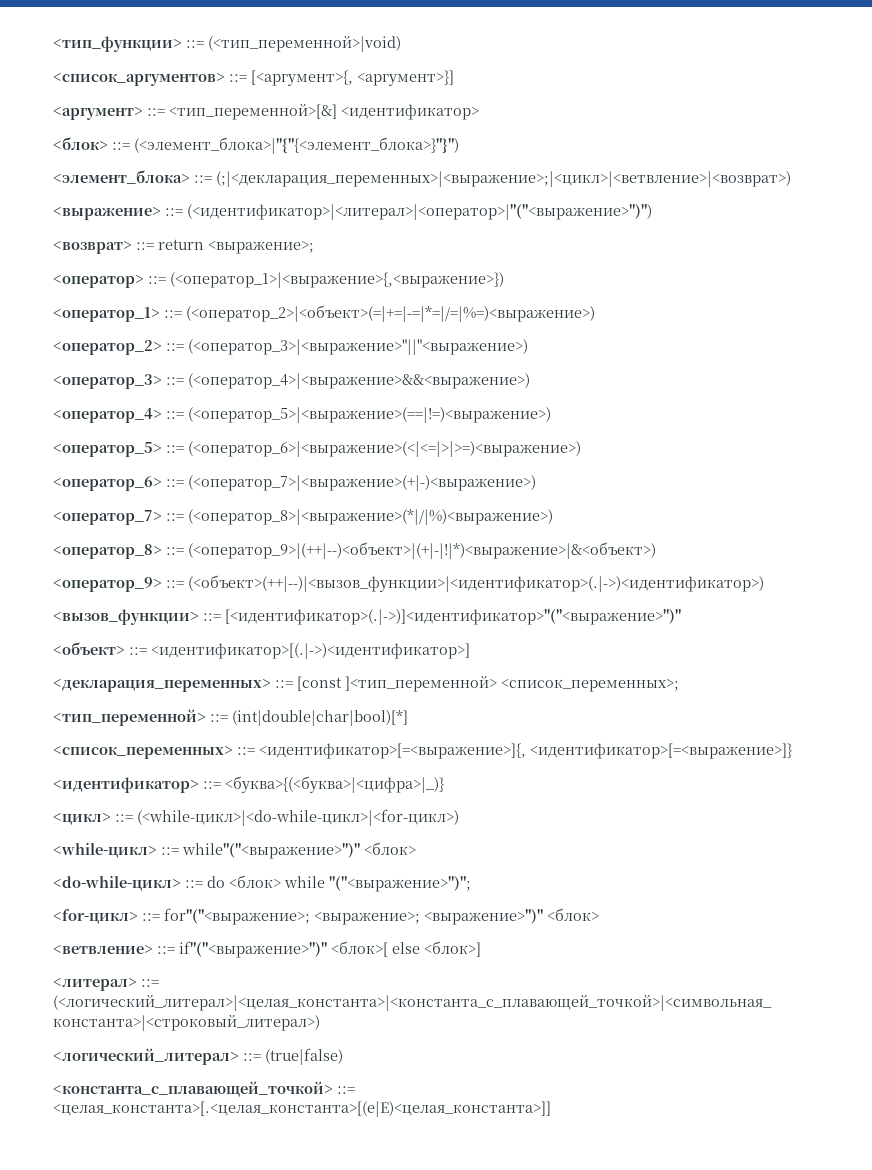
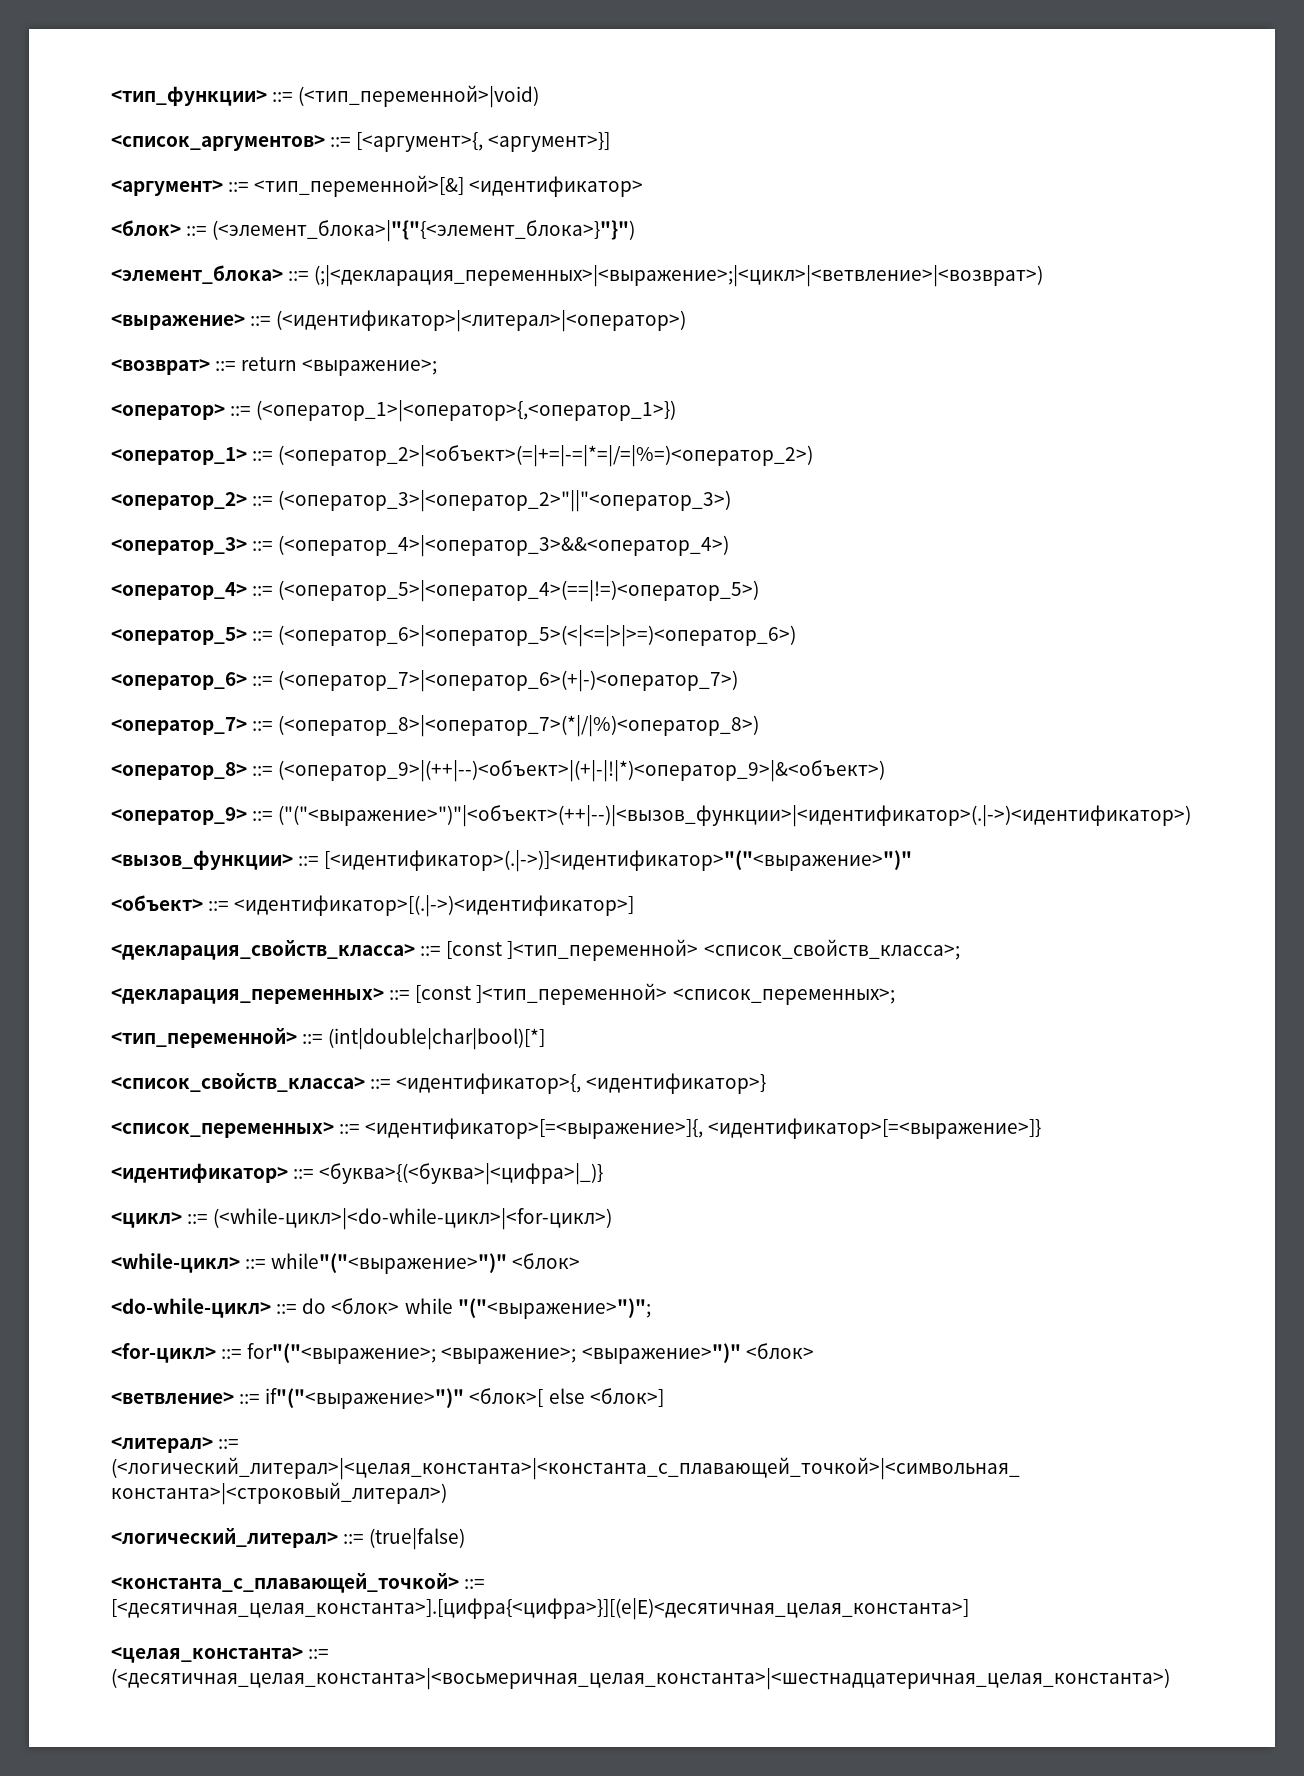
[187,204,652,220] (<идентификатор>|<литерал>|<оператор>|"("<выражение>")") -> [276,310,687,332] (<идентификатор>|<литерал>|<оператор>)
[170,272,504,288] (<оператор_1>|<выражение>{,<выражение>}) -> [256,400,677,422] (<оператор_1>|<оператор>{,<оператор_1>})
[186,305,595,322] (<оператор_2>|<объект>(=|+=|-=|*=|/=|%=)<выражение>) -> [278,445,814,467] (<оператор_2>|<объект>(=|+=|-=|*=|/=|%=)<оператор_2>)
[188,339,528,355] (<оператор_3>|<выражение>"||"<выражение>) -> [278,490,732,512] (<оператор_3>|<оператор_2>"||"<оператор_3>)
[188,373,530,389] (<оператор_4>|<выражение>&&<выражение>) -> [278,535,730,557] (<оператор_4>|<оператор_3>&&<оператор_4>)
[188,407,551,423] (<оператор_5>|<выражение>(==|!=)<выражение>) -> [278,580,760,602] (<оператор_5>|<оператор_4>(==|!=)<оператор_5>)
[188,441,581,457] (<оператор_6>|<выражение>(<|<=|>|>=)<выражение>) -> [278,625,797,647] (<оператор_6>|<оператор_5>(<|<=|>|>=)<оператор_6>)
[188,475,536,491] (<оператор_7>|<выражение>(+|-)<выражение>) -> [278,670,739,692] (<оператор_7>|<оператор_6>(+|-)<оператор_7>)
[188,509,553,525] (<оператор_8>|<выражение>(*|/|%)<выражение>) -> [278,715,760,737] (<оператор_8>|<оператор_7>(*|/|%)<оператор_8>)
[188,542,656,559] (<оператор_9>|(++|--)<объект>|(+|-|!|*)<выражение>|&<объект>) -> [278,760,886,782] (<оператор_9>|(++|--)<объект>|(+|-|!|*)<оператор_9>|&<объект>)
[188,575,764,592] (<объект>(++|--)|<вызов_функции>|<идентификатор>(.|->)<идентификатор>) -> [278,805,1192,827] ("("<выражение>")"|<объект>(++|--)|<вызов_функции>|<идентификатор>(.|->)<идентификатор>)
(470, 651) none -> [111,939,960,961] // <декларация_свойств_класса> ::= [const ]<тип_переменной> <список_свойств_класса>;
(408, 718) none -> [111,1073,767,1094] // <список_свойств_класса> ::= <идентификатор>{, <идентификатор>}
[53,1101,551,1117] <целая_константа>[.<целая_константа>[(e|E)<целая_константа>]] -> [111,1598,969,1620] [111,1647,330,1663] [111,1668,1170,1690] [<десятичная_целая_константа>].[цифра{<цифра>}][(e|E)<десятичная_целая_константа>] // <целая_константа> ::= (<десятичная_целая_константа>|<восьмеричная_целая_константа>|<шестнадцатеричная_целая_константа>)

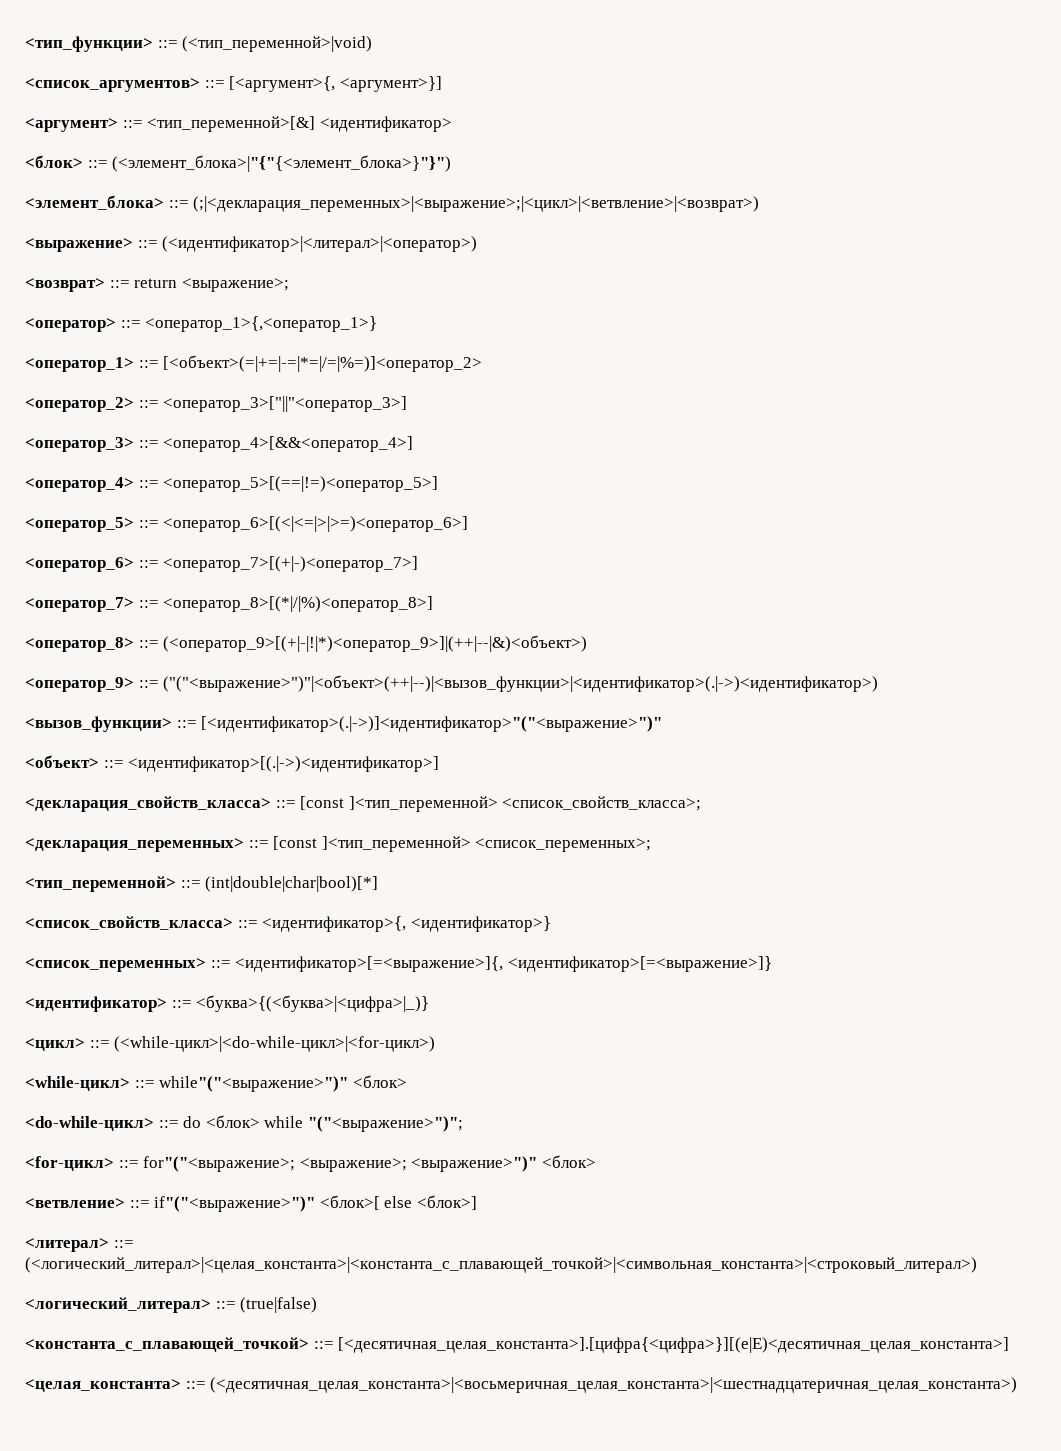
[256,400,677,422] (<оператор_1>|<оператор>{,<оператор_1>}) -> [145,316,378,332] <оператор_1>{,<оператор_1>}
[278,445,814,467] (<оператор_2>|<объект>(=|+=|-=|*=|/=|%=)<оператор_2>) -> [163,355,483,372] [<объект>(=|+=|-=|*=|/=|%=)]<оператор_2>
[278,490,732,512] (<оператор_3>|<оператор_2>"||"<оператор_3>) -> [163,396,408,412] <оператор_3>["||"<оператор_3>]
[278,535,730,557] (<оператор_4>|<оператор_3>&&<оператор_4>) -> [163,436,414,452] <оператор_4>[&&<оператор_4>]
[278,580,760,602] (<оператор_5>|<оператор_4>(==|!=)<оператор_5>) -> [163,476,439,492] <оператор_5>[(==|!=)<оператор_5>]
[278,625,797,647] (<оператор_6>|<оператор_5>(<|<=|>|>=)<оператор_6>) -> [163,516,469,532] <оператор_6>[(<|<=|>|>=)<оператор_6>]
[278,670,739,692] (<оператор_7>|<оператор_6>(+|-)<оператор_7>) -> [163,556,419,572] <оператор_7>[(+|-)<оператор_7>]
[278,715,760,737] (<оператор_8>|<оператор_7>(*|/|%)<оператор_8>) -> [163,596,434,612] <оператор_8>[(*|/|%)<оператор_8>]
[278,760,886,782] (<оператор_9>|(++|--)<объект>|(+|-|!|*)<оператор_9>|&<объект>) -> [163,635,588,652] (<оператор_9>[(+|-|!|*)<оператор_9>]|(++|--|&)<объект>)

